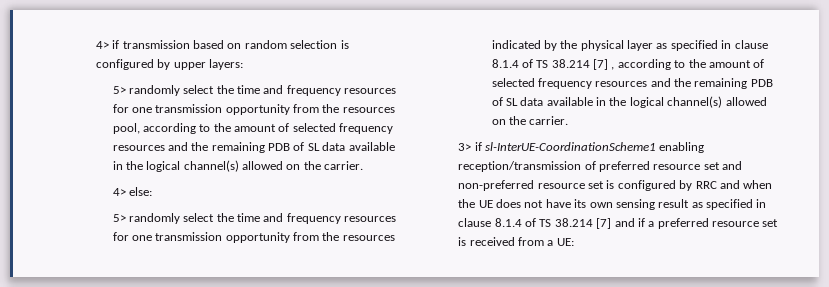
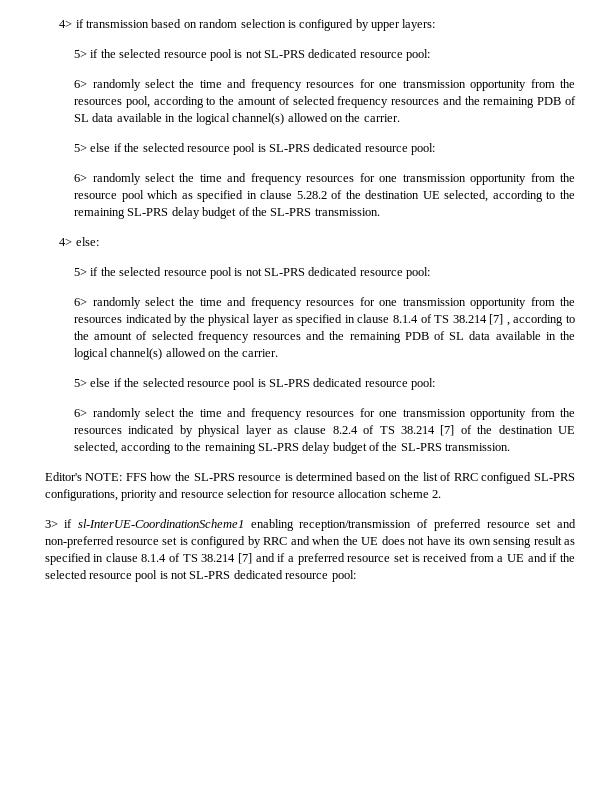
(126, 90) none -> [90,49,431,61] [74,80,88,88] if the selected resource pool is not SL-PRS dedicated resource pool: // 6>
[112,187,152,196] [112,214,126,222] 4> else: // 5> -> [74,143,436,155] [74,173,575,185] [74,190,576,202] [74,207,380,219] [59,237,99,246] [74,267,431,279] [74,298,88,306] 5> else if the selected resource pool is SL-PRS dedicated resource pool: // 6> randomly select the time and frequency resources for one transmission opportunity from the resource pool which as specified in clause 5.28.2 of the destination UE selected, according to the remaining SL-PRS delay budget of the SL-PRS transmission. // 4> else: // 5> if the selected resource pool is not SL-PRS dedicated resource pool: // 6>
(569, 120) none -> [74,378,436,390] [74,408,575,420] [74,425,576,437] [74,442,511,454] [44,472,576,484] [44,489,441,501] // 5> else if the selected resource pool is SL-PRS dedicated resource pool: // 6> randomly select the time and frequency resources for one transmission opportunity from the resources indicated by physical layer as clause 8.2.4 of TS 38.214 [7] of the destination UE selected, according to the remaining SL-PRS delay budget of the SL-PRS transmission. // Editor's NOTE: FFS how the SL-PRS resource is determined based on the list of RRC configued SL-PRS configurations, priority and resource selection for resource allocation scheme 2.
[556,238,574,246] UE: -> [507,553,576,562] [44,570,356,582] UE and if the selected resource pool is not SL-PRS dedicated resource pool:

